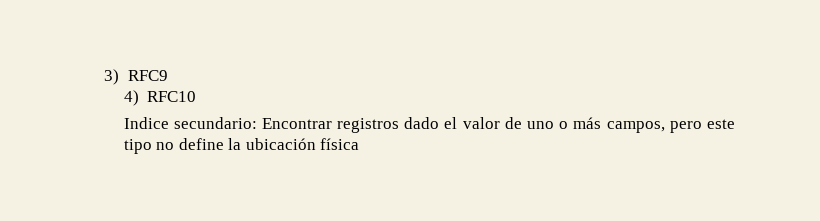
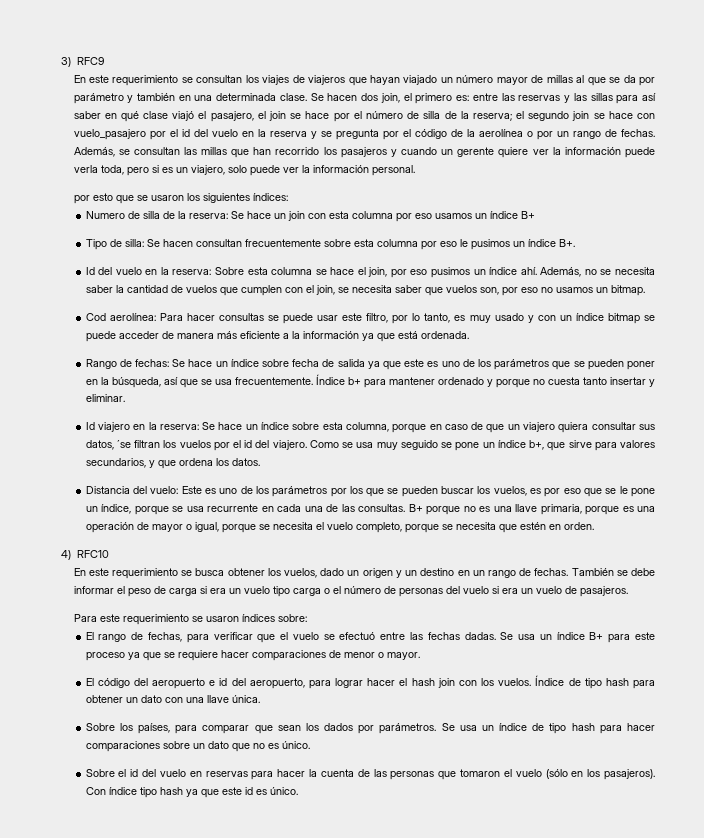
[123,90,197,106] [123,117,735,133] [123,138,360,154] 4) RFC10 // Indice secundario: Encontrar registros dado el valor de uno o más campos, pero este tipo no define la ubicación física -> [73,75,655,86] [73,93,656,104] [73,111,655,122] [73,129,655,140] [73,147,656,158] [73,165,415,176] [73,193,288,204] [85,211,535,222] [85,239,575,250] [85,267,656,278] [85,285,645,296] [85,313,655,324] [85,331,469,342] [85,359,655,370] [85,374,655,388] [85,394,125,402] [85,422,655,433] [85,440,655,451] [85,458,260,469] [85,486,655,497] [85,504,656,515] [85,522,594,533] [61,550,109,560] [73,568,655,579] [73,586,628,597] [73,614,307,625] [85,632,656,643] [85,650,420,661] [85,675,655,689] [85,695,260,703] [85,723,655,734] [85,741,310,752] [85,769,655,780] [85,787,298,798] En este requerimiento se consultan los viajes de viajeros que hayan viajado un número mayor de millas al que se da por parámetro y también en una determinada clase. Se hacen dos join, el primero es: entre las reservas y las sillas para así saber en qué clase viajó el pasajero, el join se hace por el número de silla de la reserva; el segundo join se hace con vuelo_pasajero por el id del vuelo en la reserva y se pregunta por el código de la aerolínea o por un rango de fechas. Además, se consultan las millas que han recorrido los pasajeros y cuando un gerente quiere ver la información puede verla toda, pero si es un viajero, solo puede ver la información personal. // por esto que se usaron los siguientes índices: // Numero de silla de la reserva: Se hace un join con esta columna por eso usamos un índice B+ // Tipo de silla: Se hacen consultan frecuentemente sobre esta columna por eso le pusimos un índice B+. // Id del vuelo en la reserva: Sobre esta columna se hace el join, por eso pusimos un índice ahí. Además, no se necesita saber la cantidad de vuelos que cumplen con el join, se necesita saber que vuelos son, por eso no usamos un bitmap. // Cod aerolínea: Para hacer consultas se puede usar este filtro, por lo tanto, es muy usado y con un índice bitmap se puede acceder de manera más eficiente a la información ya que está ordenada. // Rango de fechas: Se hace un índice sobre fecha de salida ya que este es uno de los parámetros que se pueden poner en la búsqueda, así que se usa frecuentemente. Índice b+ para mantener ordenado y porque no cuesta tanto insertar y eliminar. // Id viajero en la reserva: Se hace un índice sobre esta columna, porque en caso de que un viajero quiera consultar sus datos, ´se filtran los vuelos por el id del viajero. Como se usa muy seguido se pone un índice b+, que sirve para valores secundarios, y que ordena los datos. // Distancia del vuelo: Este es uno de los parámetros por los que se pueden buscar los vuelos, es por eso que se le pone un índice, porque se usa recurrente en cada una de las consultas. B+ porque no es una llave primaria, porque es una operación de mayor o igual, porque se necesita el vuelo completo, porque se necesita que estén en orden. // 4) RFC10 // En este requerimiento se busca obtener los vuelos, dado un origen y un destino en un rango de fechas. También se debe informar el peso de carga si era un vuelo tipo carga o el número de personas del vuelo si era un vuelo de pasajeros. // Para este requerimiento se usaron índices sobre: // El rango de fechas, para verificar que el vuelo se efectuó entre las fechas dadas. Se usa un índice B+ para este proceso ya que se requiere hacer comparaciones de menor o mayor. // El código del aeropuerto e id del aeropuerto, para lograr hacer el hash join con los vuelos. Índice de tipo hash para obtener un dato con una llave única. // Sobre los países, para comparar que sean los dados por parámetros. Se usa un índice de tipo hash para hacer comparaciones sobre un dato que no es único. // Sobre el id del vuelo en reservas para hacer la cuenta de las personas que tomaron el vuelo (sólo en los pasajeros). Con índice tipo hash ya que este id es único.

